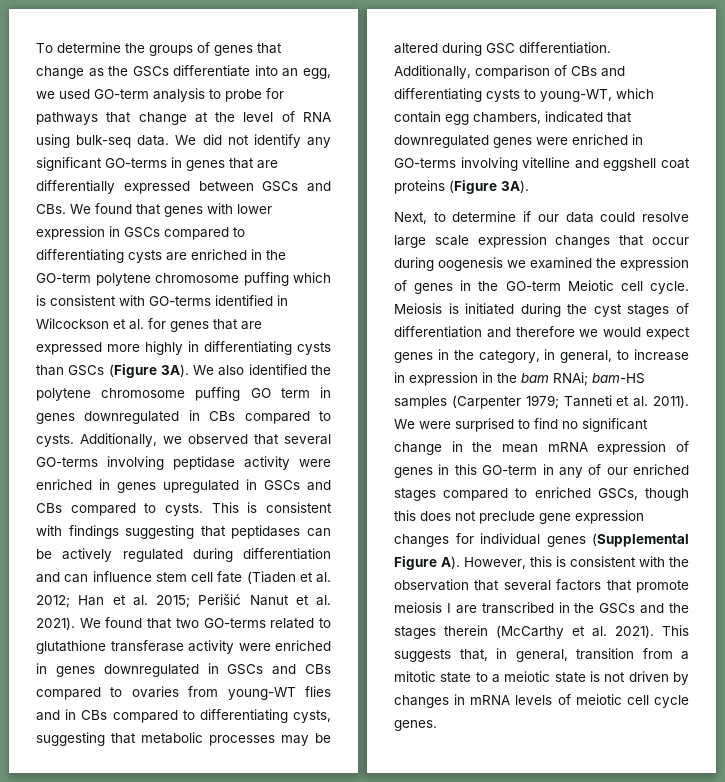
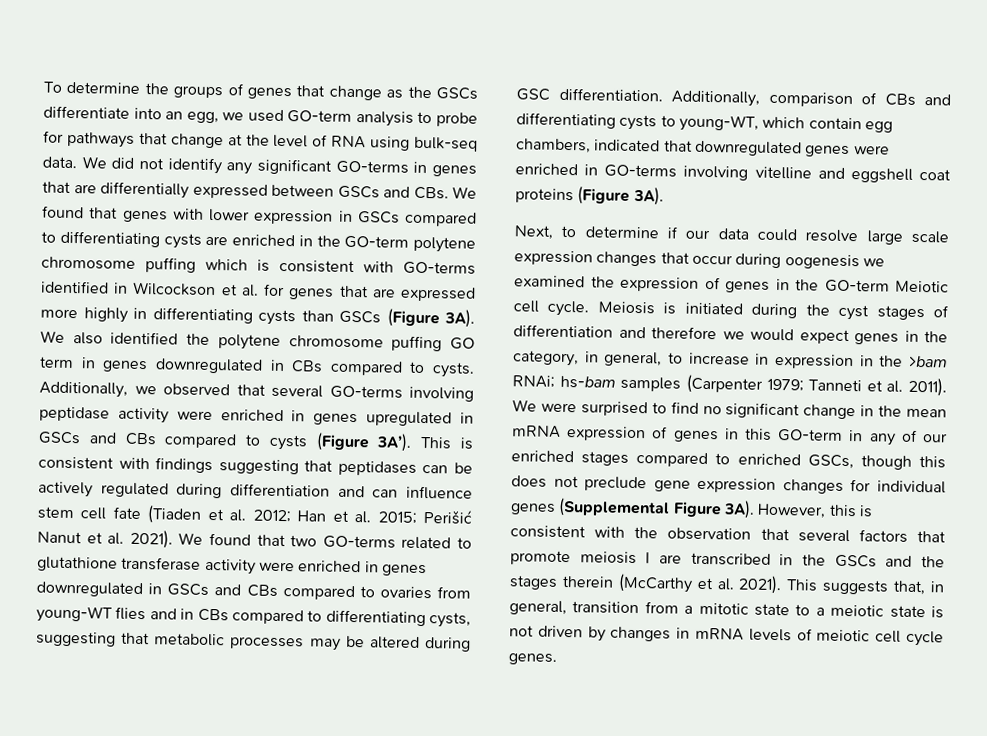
[165,503,203,516] cysts. -> [268,432,413,452] cysts (Figure 3A’).
[521,372,645,386] bam RNAi; bam-HS -> [909,355,948,368] [512,375,616,389] >bam RNAi; hs-bam
[441,556,460,569] A). -> [722,500,755,519] 3A).

